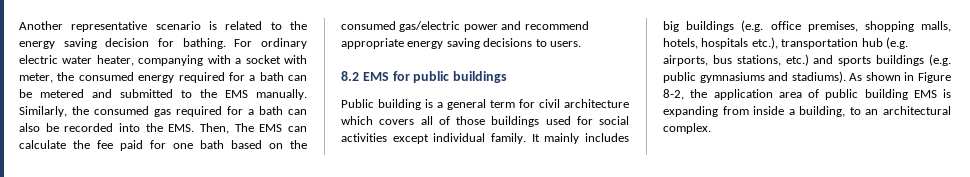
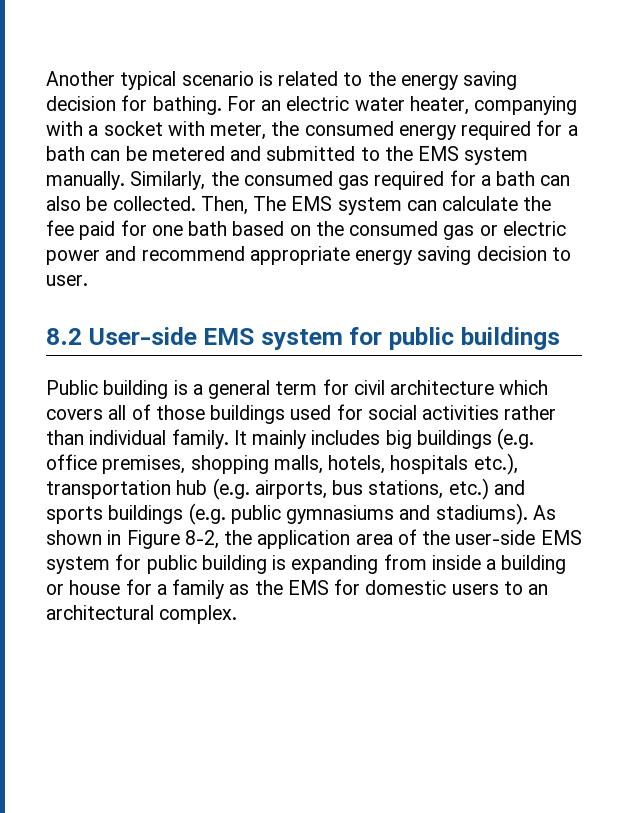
[71,21,148,32] representative -> [120,71,177,90] typical
[261,38,307,49] ordinary -> [261,100,282,111] an
(248, 94) none -> [464,147,529,165] system
[64,123,195,132] recorded into the EMS. -> [112,196,196,211] collected.
(283, 128) none -> [337,197,402,215] system
[399,21,461,32] gas/electric -> [443,221,566,240] gas or electric
[483,38,581,47] [341,71,389,81] decisions to users. // 8.2 EMS -> [476,246,571,261] [46,275,88,286] [46,327,343,350] decision to user. // 8.2 User-side EMS system
[392,134,429,144] except -> [504,405,557,420] [46,430,84,445] rather than
(819, 93) none -> [422,530,582,545] [46,554,142,574] the user-side EMS system for
[913,90,937,98] EMS -> (267, 564) none
[799,106,846,117] building, -> [501,555,567,574] [46,579,499,599] building or house for a family as the EMS for domestic users

